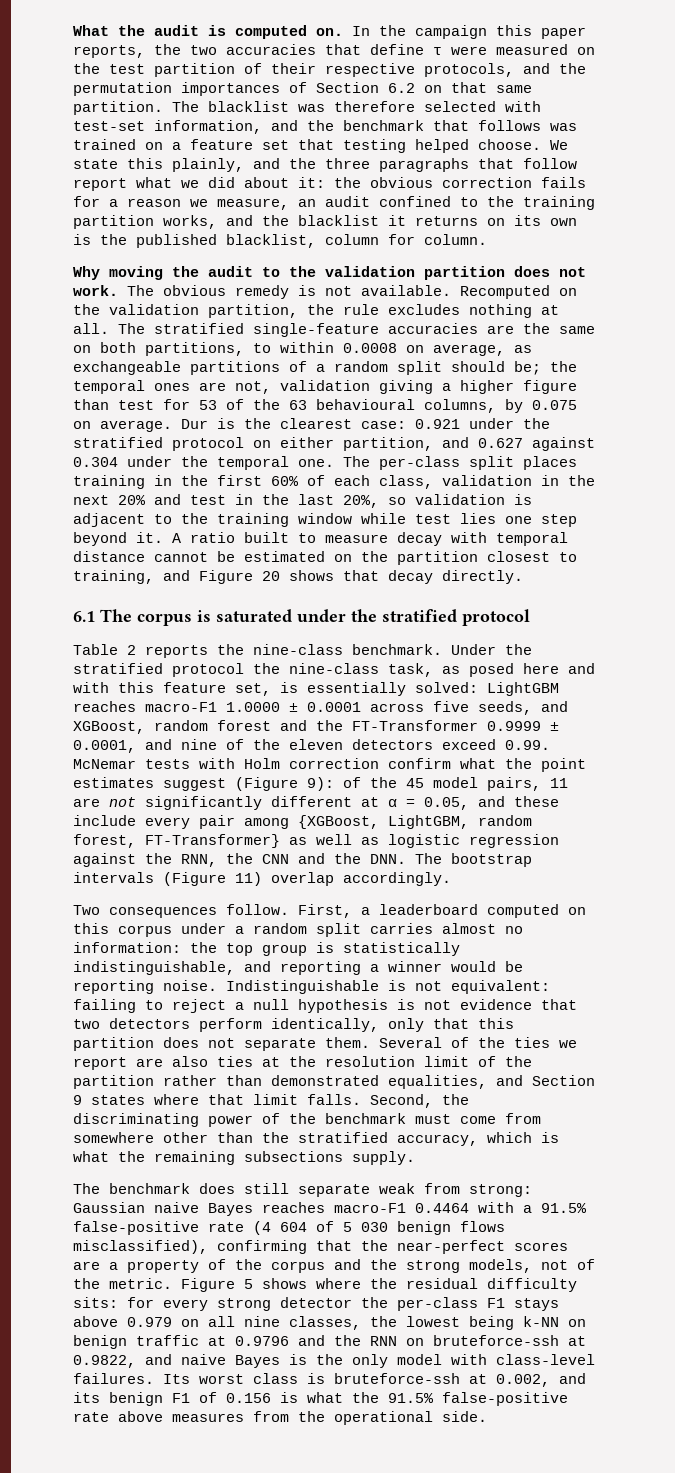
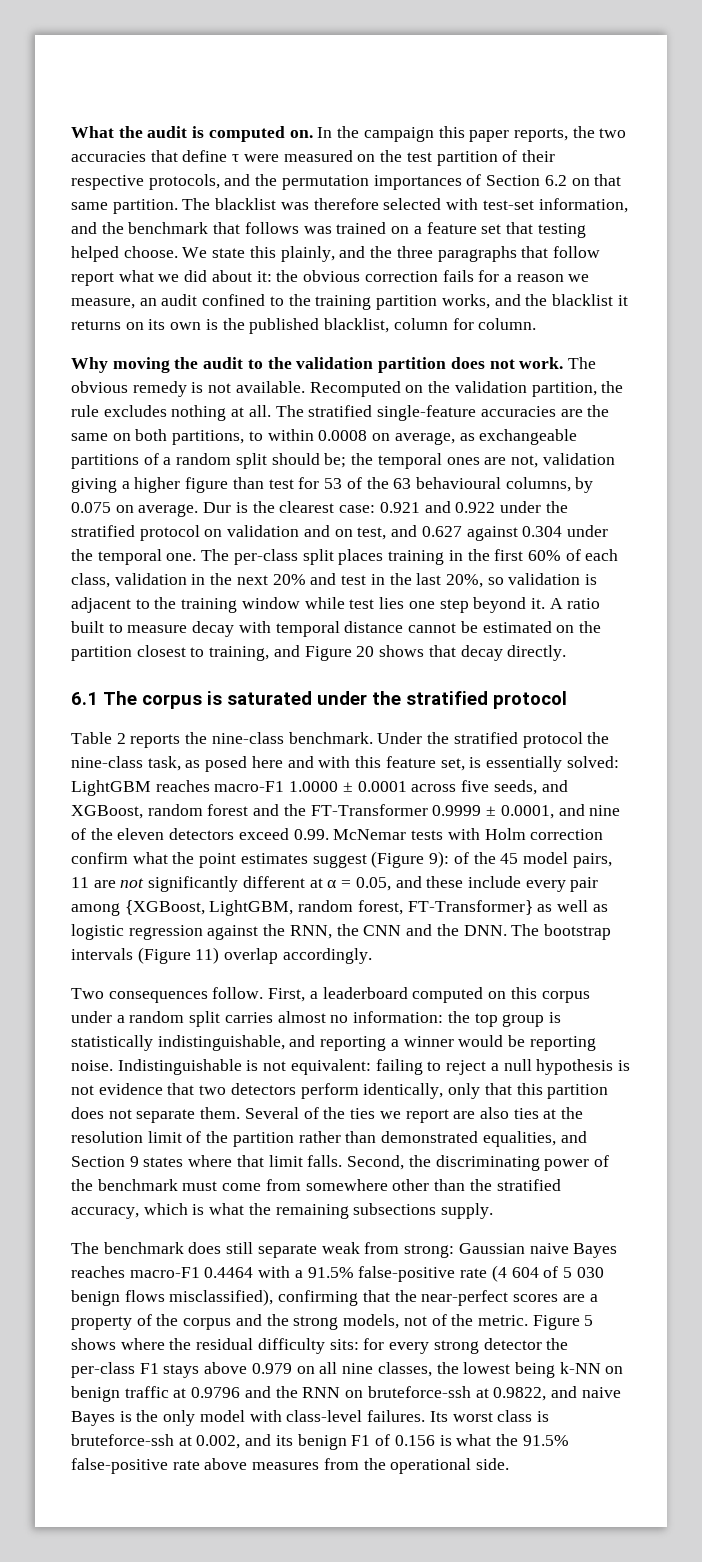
(460, 424) none -> [424,501,496,513] and 0.922
[280,437,433,451] either partition, -> [227,525,387,540] validation and on test,

